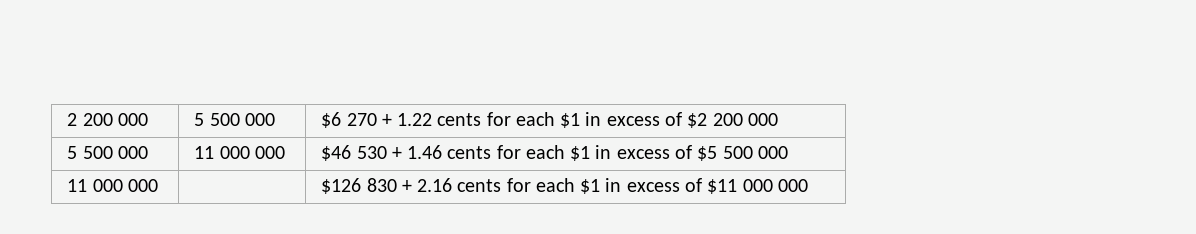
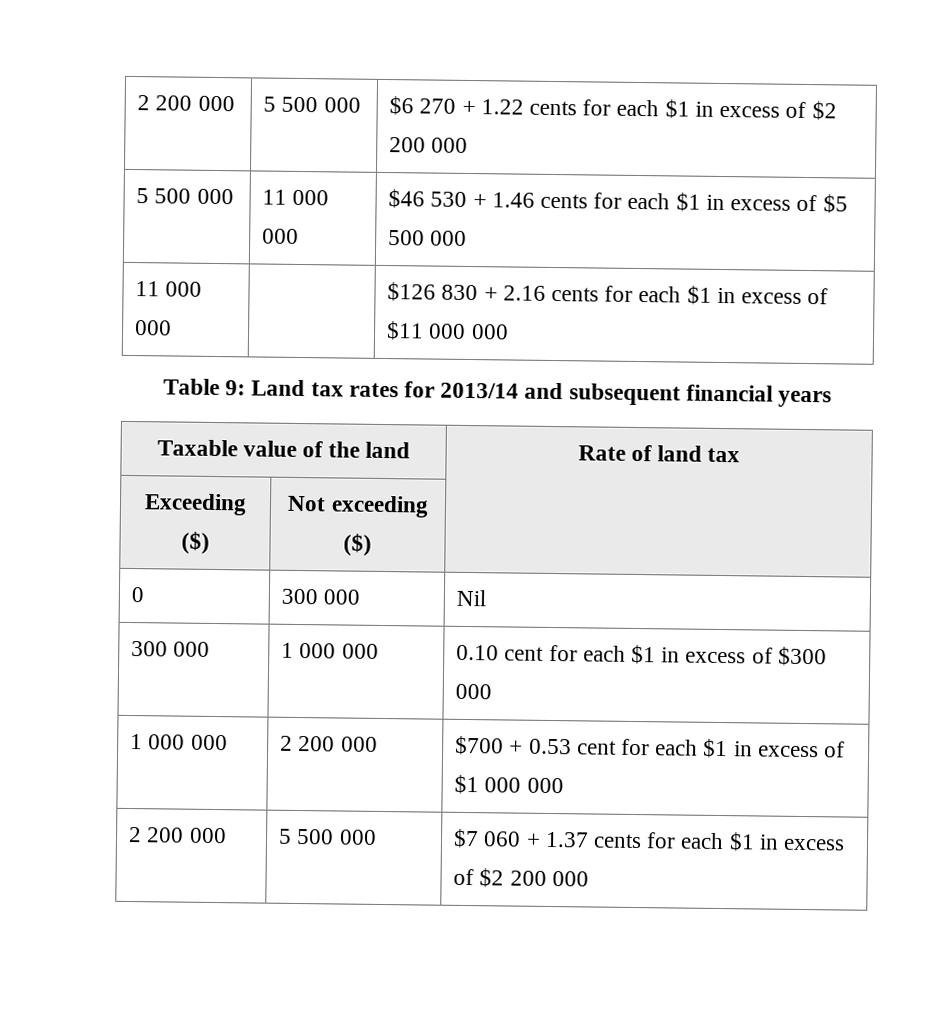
(808, 185) none -> [162,378,833,408] [156,439,411,459] [577,444,741,463] [144,493,247,516] [180,531,210,554] [287,495,429,518] [343,533,372,556] [131,587,146,603] [281,588,361,605] [456,589,487,607] [131,641,211,657] [281,642,379,659] [456,644,827,667] [455,683,493,700] [130,734,228,751] [280,735,378,752] [455,735,846,759] [454,774,564,795] [128,827,227,844] [278,828,377,845] [453,828,846,852] [453,868,589,888] // Table 9: Land tax rates for 2013/14 and subsequent financial years // Taxable value of the land | Rate of land tax // Exceeding ($) | Not exceeding ($) | // 0 | 300 000 | Nil // 300 000 | 1 000 000 | 0.10 cent for each $1 in excess of $300 000 // 1 000 000 | 2 200 000 | $700 + 0.53 cent for each $1 in excess of $1 000 000 // 2 200 000 | 5 500 000 | $7 060 + 1.37 cents for each $1 in excess of $2 200 000

